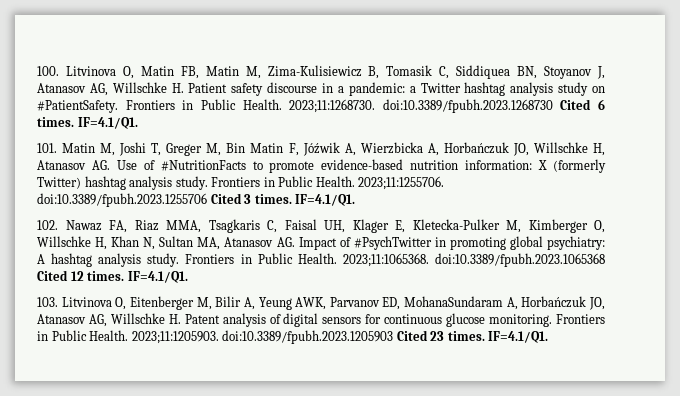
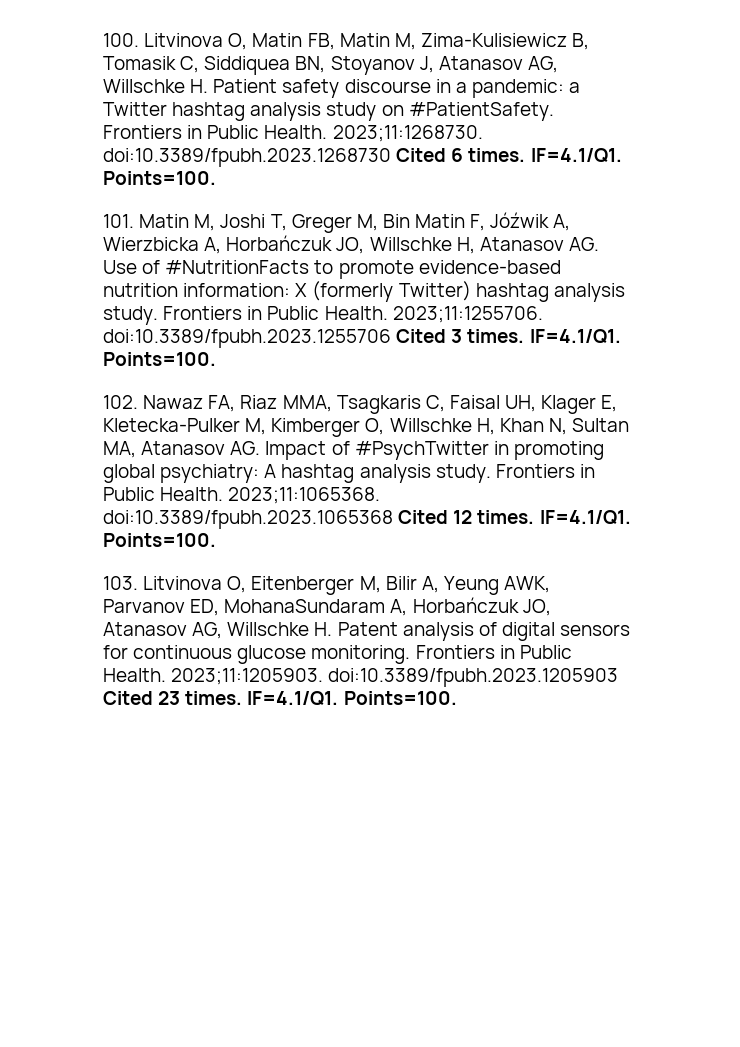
(138, 123) none -> [103,171,216,185] Points=100.
(356, 200) none -> [103,352,216,366] Points=100.
(188, 277) none -> [103,533,216,547] Points=100.
(549, 337) none -> [343,691,457,705] Points=100.

